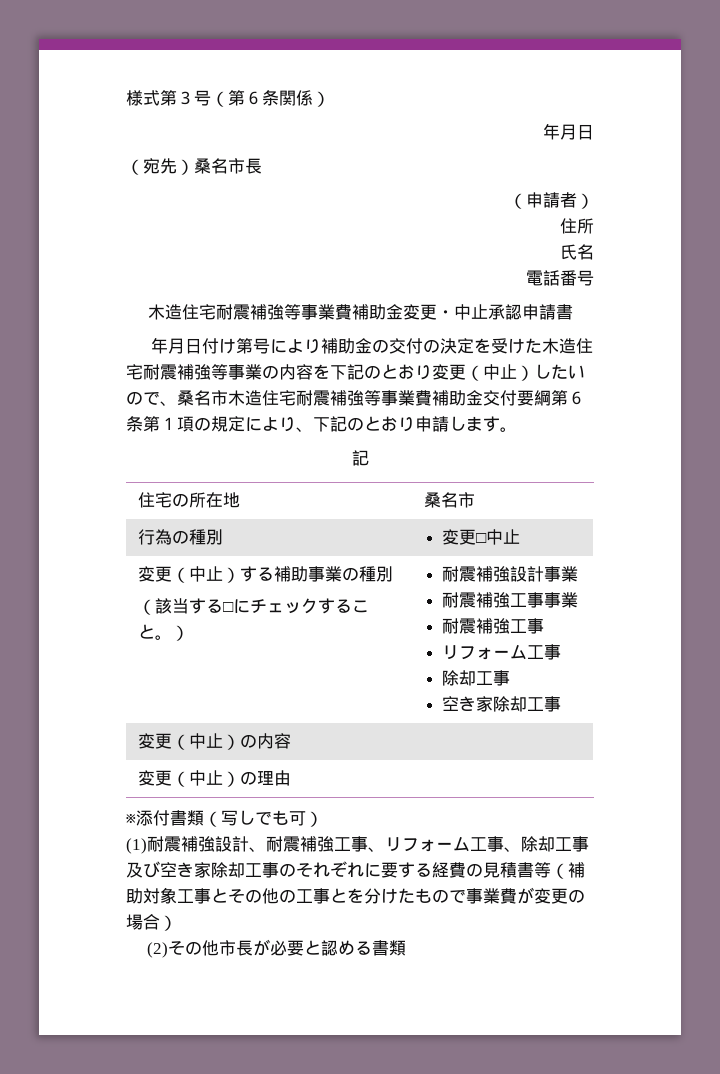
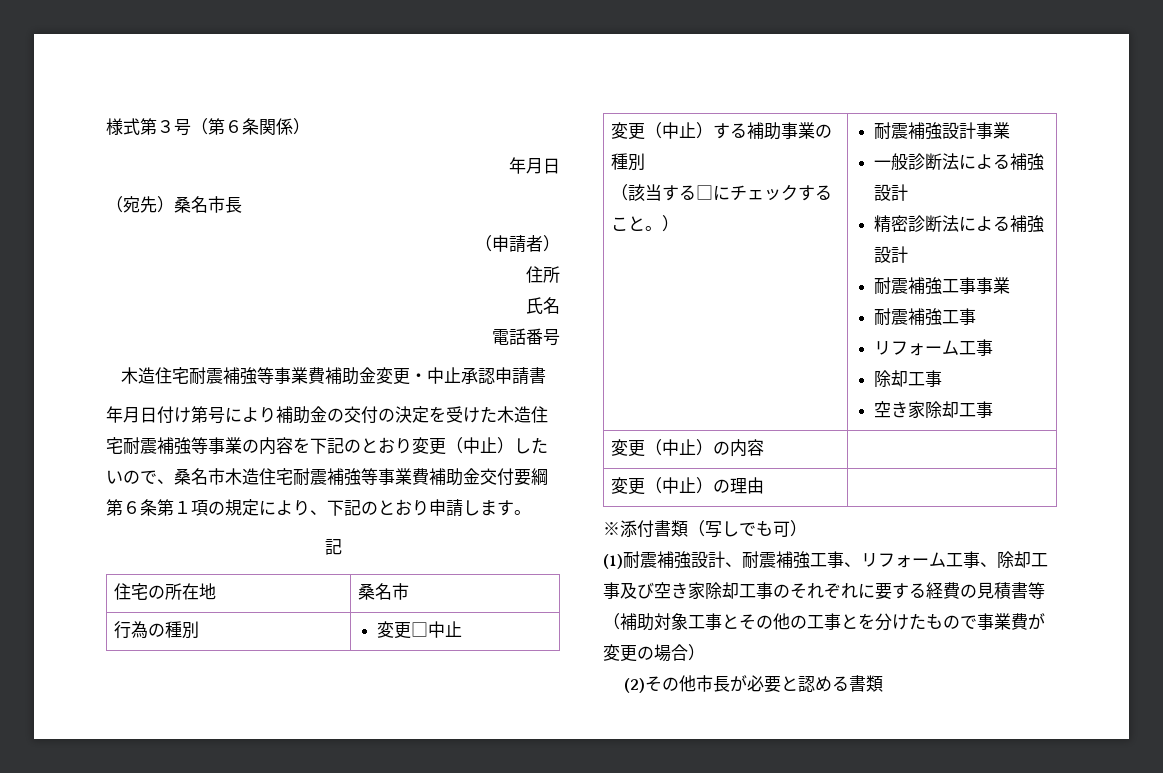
(579, 574) none -> [874,153,1045,171] [874,184,909,201] [874,215,1045,233] [874,246,909,263] // 一般診断法による補強設計 // 精密診断法による補強設計

